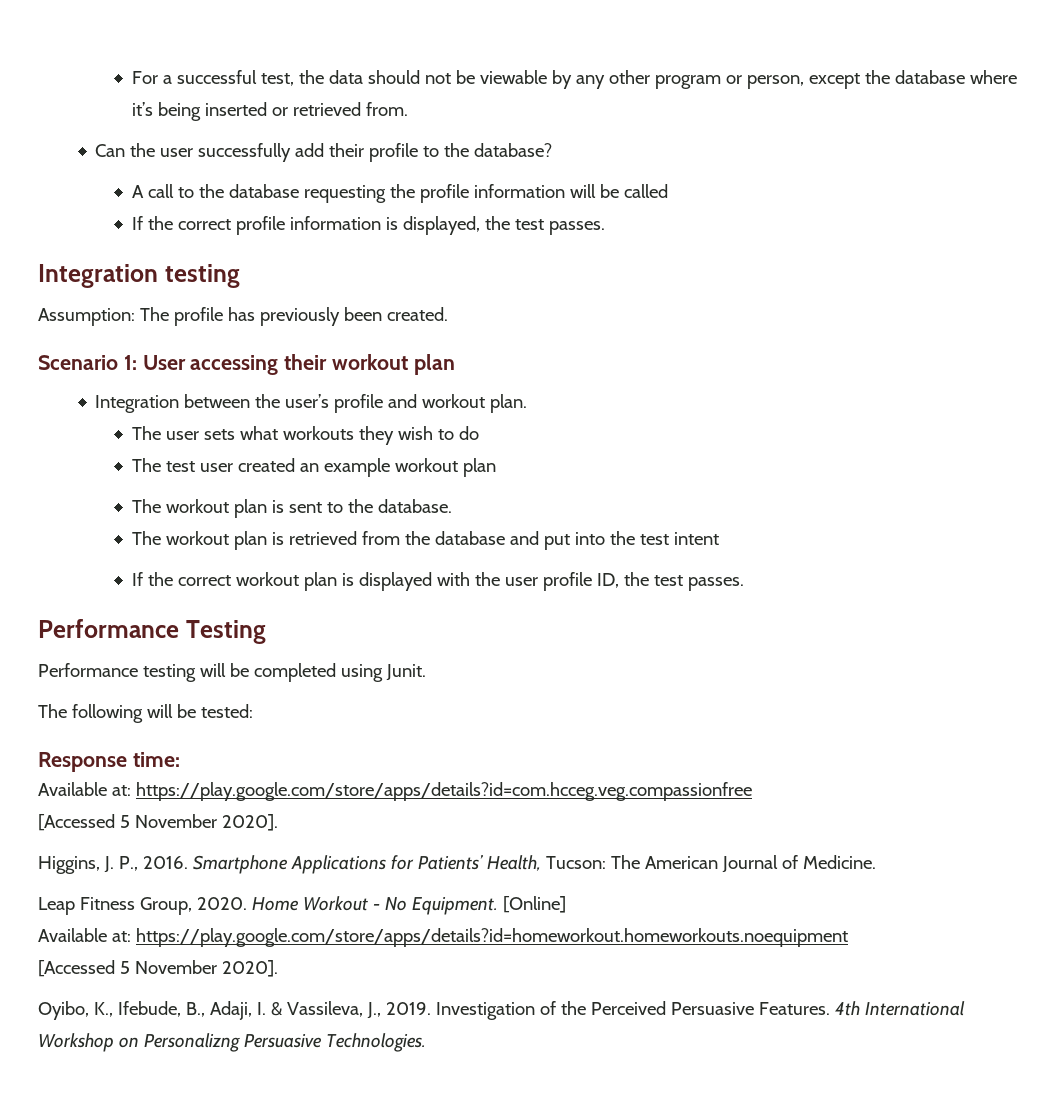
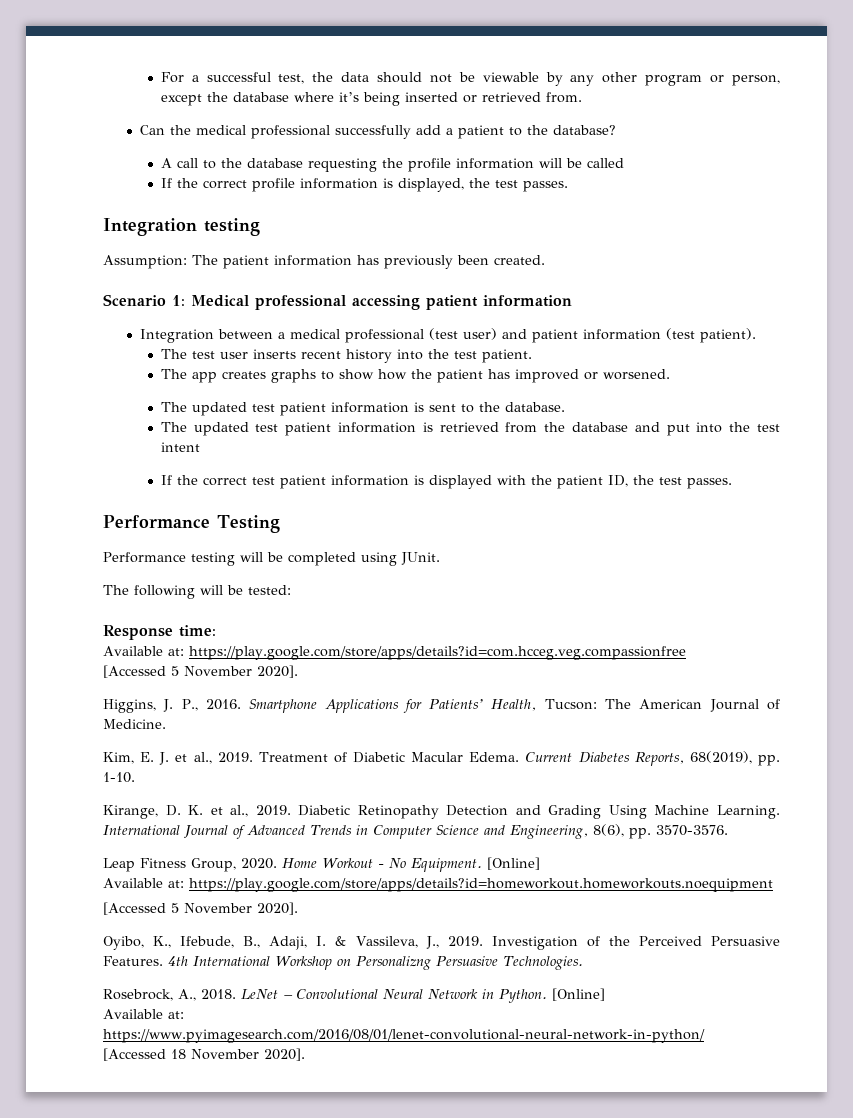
[160,143,419,162] user successfully add their profile -> [195,125,504,139] medical professional successfully add a patient
[173,307,223,326] profile -> [223,255,352,269] patient information
[142,354,455,375] [95,394,528,413] [132,426,480,445] [132,458,497,477] [132,499,268,518] User accessing their workout plan // Integration between the user’s profile and workout plan. // The user sets what workouts they wish to do // The test user created an example workout plan // The workout plan -> [191,295,572,310] [139,328,756,343] [160,349,532,363] [160,369,670,383] [160,402,409,416] Medical professional accessing patient information // Integration between a medical professional (test user) and patient information (test patient). // The test user inserts recent history into the test patient. // The app creates graphs to show how the patient has improved or worsened. // The updated test patient information
[166,531,268,550] workout plan -> [193,422,417,436] updated test patient information
[236,572,338,591] workout plan -> [251,475,409,489] test patient information
[505,572,593,591] user profile -> [556,475,603,489] patient
[385,664,426,681] Junit. -> [401,552,440,565] JUnit.
(876, 862) none -> [103,751,780,766] [103,772,135,783] [103,805,780,819] [103,824,728,839] // Kim, E. J. et al., 2019. Treatment of Diabetic Macular Edema. Current Diabetes Reports, 68(2019), pp. 1-10. // Kirange, D. K. et al., 2019. Diabetic Retinopathy Detection and Grading Using Machine Learning. International Journal of Advanced Trends in Computer Science and Engineering, 8(6), pp. 3570-3576.
(426, 1042) none -> [103,988,605,1003] [103,1009,184,1019] [103,1029,705,1043] [103,1048,305,1061] // Rosebrock, A., 2018. LeNet – Convolutional Neural Network in Python. [Online] // Available at: https://www.pyimagesearch.com/2016/08/01/lenet-convolutional-neural-network-in-python/ // [Accessed 18 November 2020].

